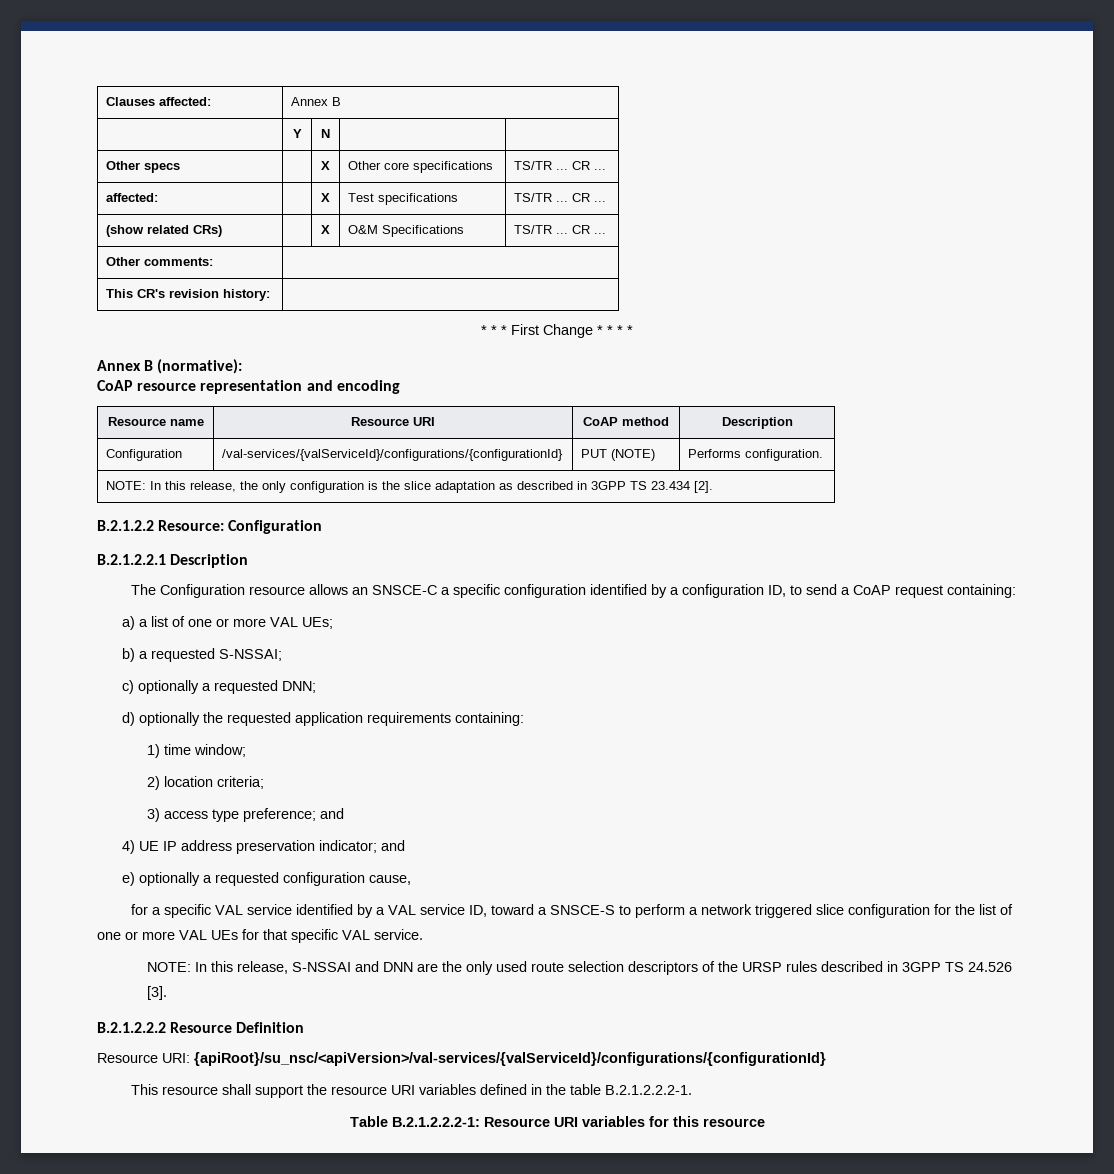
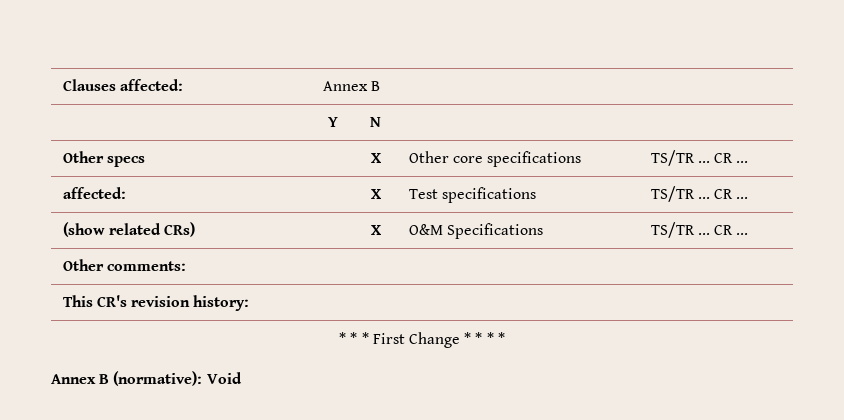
[97,380,400,394] [107,417,204,426] [351,417,435,426] [583,417,669,426] [721,417,793,429] [106,449,183,461] [222,449,564,461] [581,449,656,461] [688,449,824,461] [106,481,714,493] [97,520,323,534] [97,554,249,568] [130,584,1016,598] [121,616,333,630] [121,648,282,662] [121,680,316,694] [121,712,524,726] [146,744,246,758] [146,776,264,790] [146,808,344,822] [121,840,405,854] [121,872,411,886] [130,904,1013,918] [97,929,423,943] [146,961,1012,975] [146,986,167,1000] [97,1022,305,1033] [97,1052,826,1066] [130,1084,692,1098] [349,1116,765,1127] // CoAP resource representation and encoding // Resource name | Resource URI | CoAP method | Description // Configuration | /val-services/{valServiceId}/configurations/{configurationId} | PUT (NOTE) | Performs configuration. // NOTE: In this release, the only configuration is the slice adaptation as described in 3GPP TS 23.434 [2]. // B.2.1.2.2 Resource: Configuration // B.2.1.2.2.1 Description // The Configuration resource allows an SNSCE-C a specific configuration identified by a configuration ID, to send a CoAP request containing: // a) a list of one or more VAL UEs; // b) a requested S-NSSAI; // c) optionally a requested DNN; // d) optionally the requested application requirements containing: // 1) time window; // 2) location criteria; // 3) access type preference; and // 4) UE IP address preservation indicator; and // e) optionally a requested configuration cause, // for a specific VAL service identified by a VAL service ID, toward a SNSCE-S to perform a network triggered slice configuration for the list of one or more VAL UEs for that specific VAL service. // NOTE: In this release, S-NSSAI and DNN are the only used route selection descriptors of the URSP rules described in 3GPP TS 24.526 [3]. // B.2.1.2.2.2 Resource Definition // Resource URI: {apiRoot}/su_nsc/<apiVersion>/val-services/{valServiceId}/configurations/{configurationId} // This resource shall support the resource URI variables defined in the table B.2.1.2.2.2-1. // Table B.2.1.2.2.2-1: Resource URI variables for this resource -> [206,372,242,384] Void

